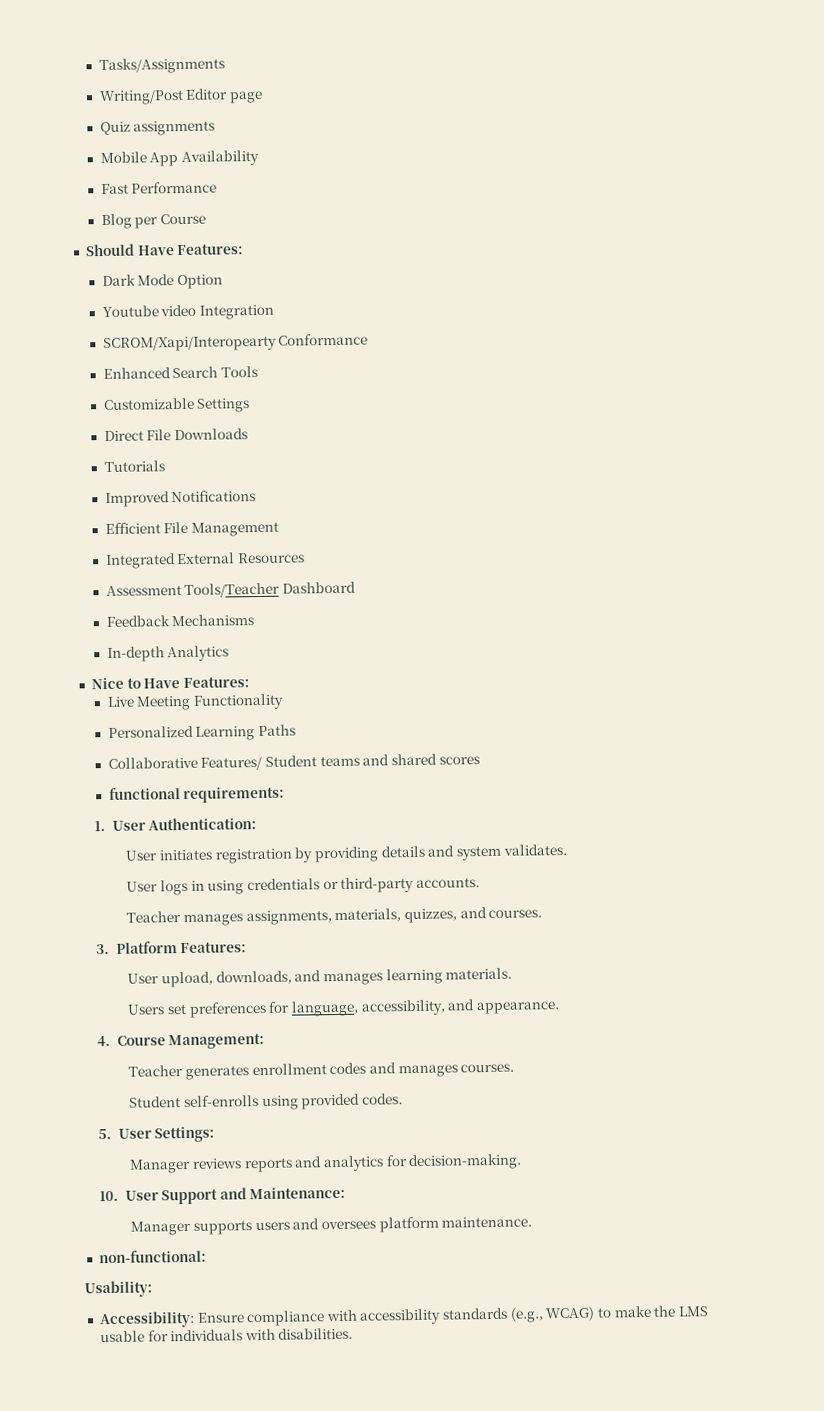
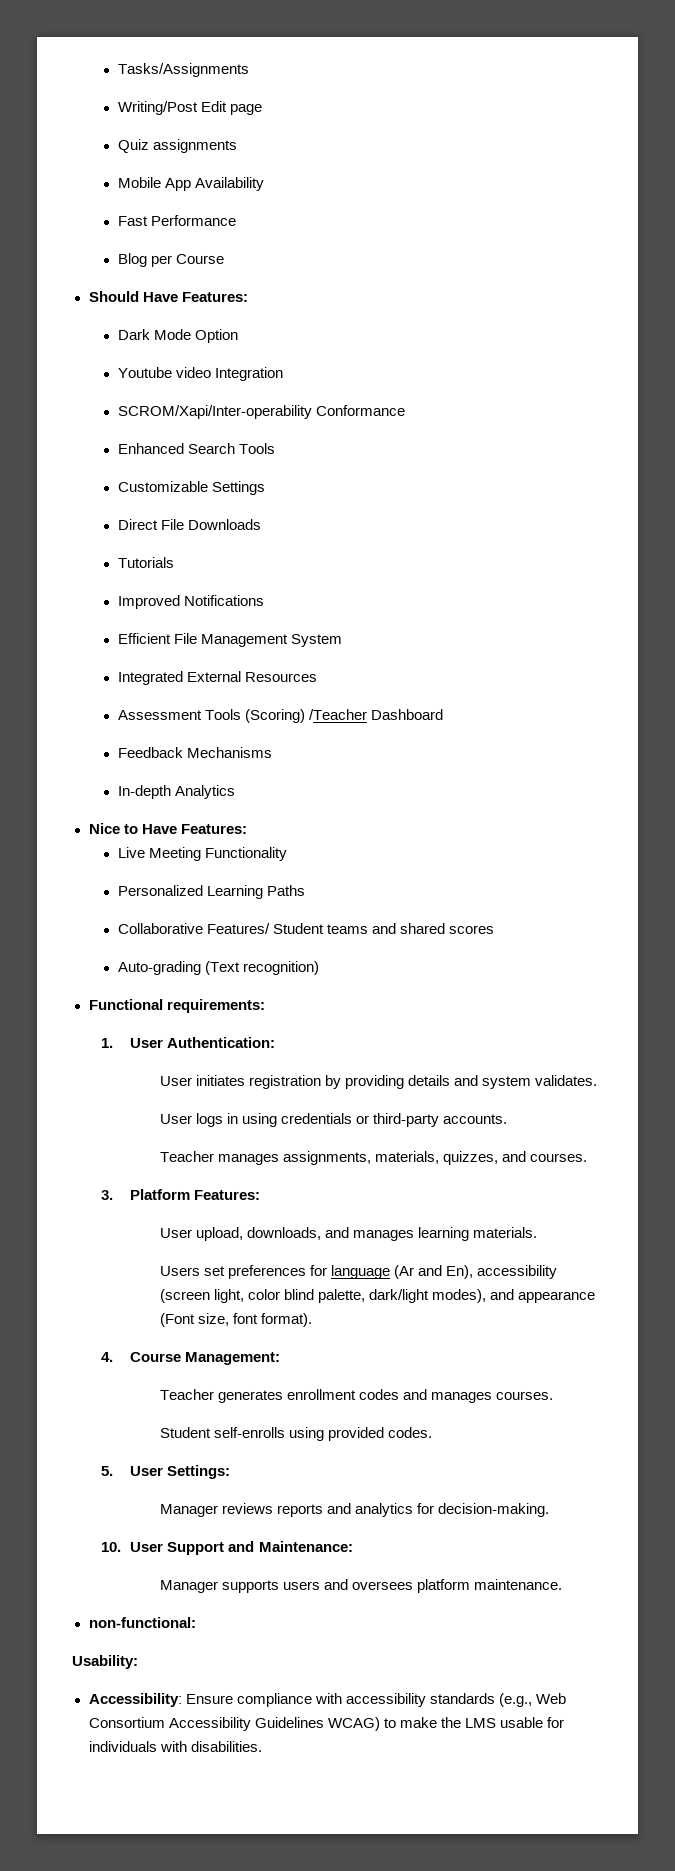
[185,88,229,100] Editor -> [200,101,227,112] Edit
[102,335,277,353] SCROM/Xapi/Interopearty -> [117,405,312,419] SCROM/Xapi/Inter-operability
(279, 529) none -> [290,634,342,647] System
[184,582,281,598] Tools/Teacher -> [204,709,367,723] Tools (Scoring) /Teacher
[108,787,181,800] functional -> [117,961,319,975] [88,999,163,1010] Auto-grading (Text recognition) // Functional
[290,999,560,1017] language, accessibility, and appearance. -> [330,1265,557,1279] [159,1289,595,1303] [159,1313,312,1327] language (Ar and En), accessibility (screen light, color blind palette, dark/light modes), and appearance (Font size, font format).
(544, 1315) none -> [535,1693,566,1704] [88,1717,324,1731] Web Consortium Accessibility Guidelines

